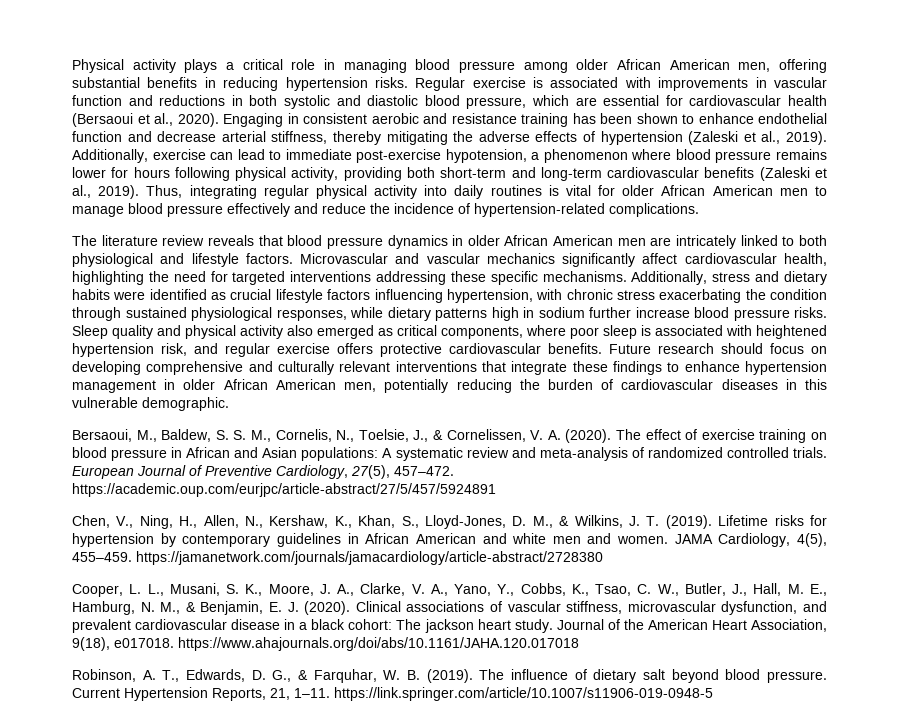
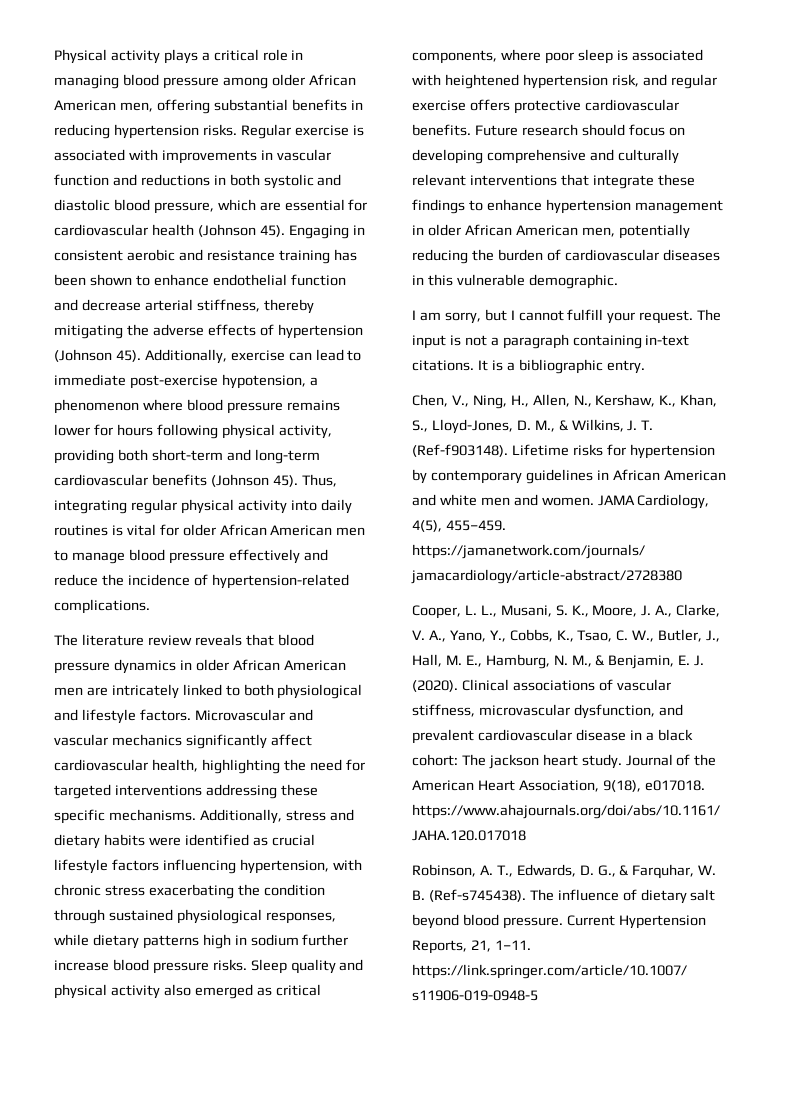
[72,113,219,127] (Bersaoui et al., 2020). -> [197,224,285,237] (Johnson 45).
[688,131,828,145] (Zaleski et al., 2019). -> [54,349,141,362] (Johnson 45).
[759,167,828,181] [72,185,140,199] (Zaleski et al., 2019). -> [210,474,298,487] (Johnson 45).
[72,429,828,443] [72,447,828,461] [72,465,454,479] [72,483,496,497] Bersaoui, M., Baldew, S. S. M., Cornelis, N., Toelsie, J., & Cornelissen, V. A. (2020). The effect of exercise training on blood pressure in African and Asian populations: A systematic review and meta-analysis of randomized controlled trials. European Journal of Preventive Cardiology, 27(5), 457–472. https://academic.oup.com/eurjpc/article-abstract/27/5/457/5924891 -> [412,309,722,324] [412,334,690,349] [412,359,645,374] I am sorry, but I cannot fulfill your request. The input is not a paragraph containing in-text citations. It is a bibliographic entry.
[665,515,712,529] (2019). -> [412,444,508,457] (Ref-f903148).
[426,669,473,683] (2019). -> [428,889,526,902] (Ref-s745438).

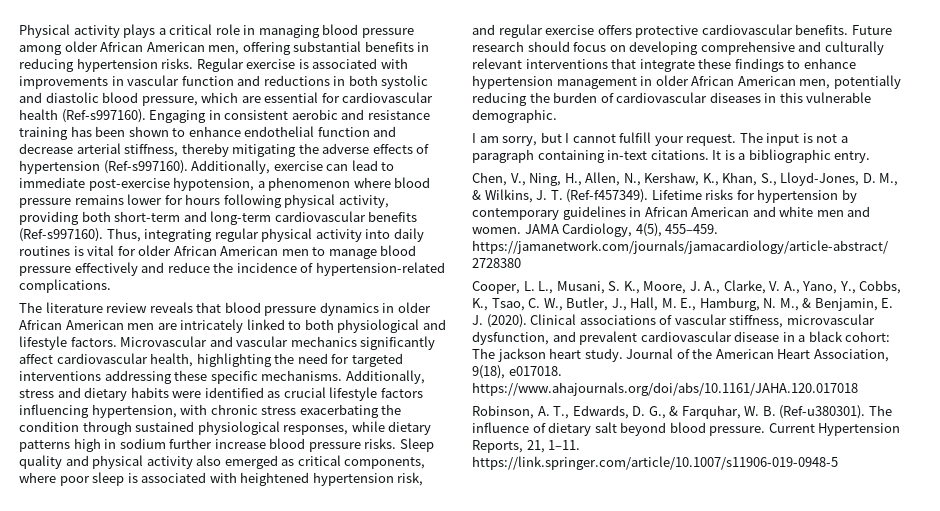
[197,224,285,237] (Johnson 45). -> [61,109,146,123] (Ref-s997160).
[54,349,141,362] (Johnson 45). -> [103,160,188,174] (Ref-s997160).
[210,474,298,487] (Johnson 45). -> [19,228,103,242] (Ref-s997160).
[412,444,508,457] (Ref-f903148). -> [566,189,649,203] (Ref-f457349).
[428,889,526,902] (Ref-s745438). -> [779,405,866,419] (Ref-u380301).

